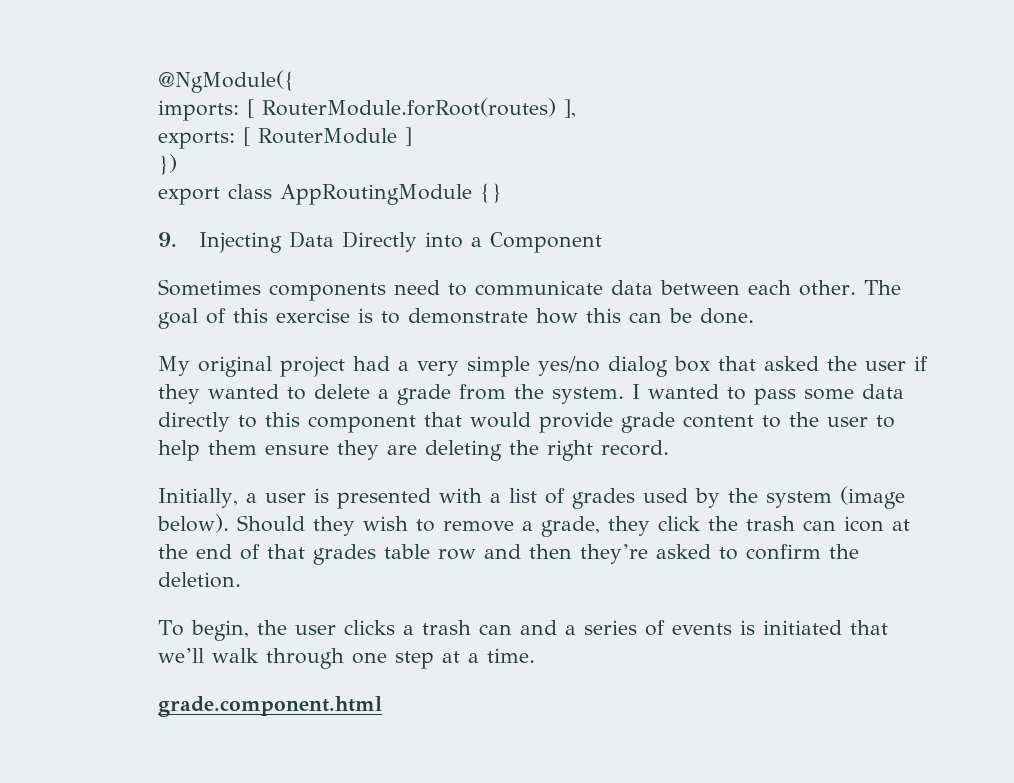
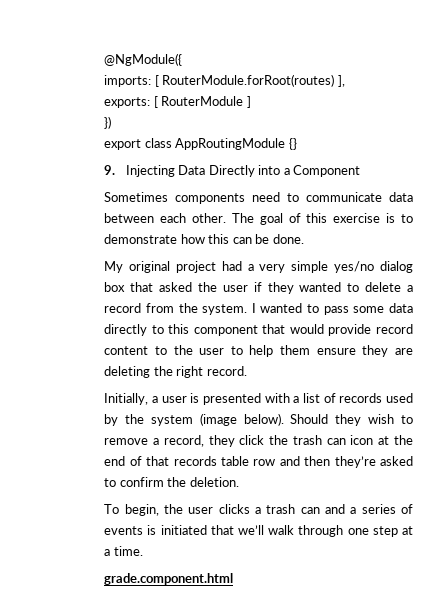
[396,384,451,405] grade -> [104,303,142,313] record
[620,412,675,433] grade -> [376,324,413,334] record
[571,488,635,509] grades -> [339,393,383,403] records
[540,516,600,537] grade, -> [163,435,204,447] record,
[312,544,376,565] grades -> [173,456,217,466] records

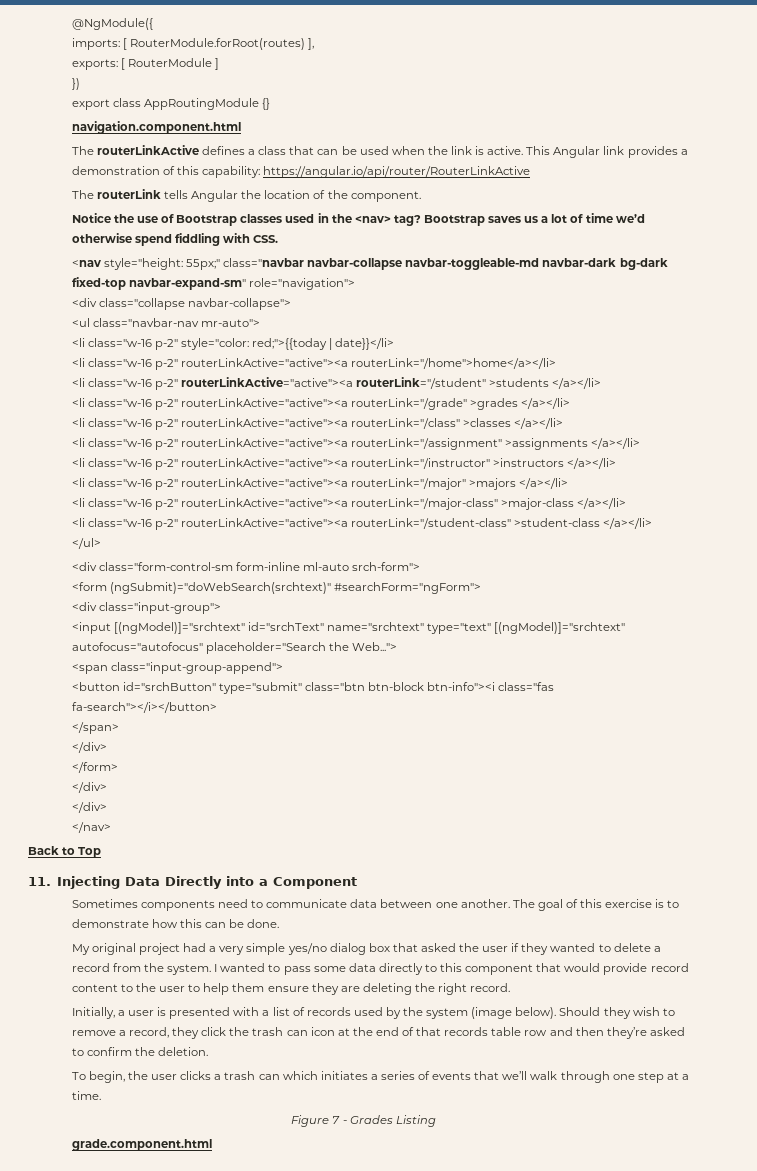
[104,165,116,175] 9. -> [71,121,241,134] [71,145,688,158] [71,166,531,178] [71,189,421,202] [71,213,645,226] [71,233,279,246] [71,258,668,270] [71,277,355,290] [71,298,291,310] [71,318,260,327] [71,338,395,350] [71,358,557,370] [71,377,602,390] [71,398,571,410] [71,418,564,430] [71,438,641,450] [71,458,617,470] [71,478,569,490] [71,498,627,510] [71,518,653,530] [71,538,101,549] [71,562,421,571] [71,582,481,594] [71,602,221,614] [71,622,626,634] [71,642,398,654] [71,662,283,674] [71,682,555,694] [71,702,217,713] [71,722,119,734] [71,742,107,753] [71,762,118,773] [71,782,107,793] [71,802,107,813] [71,822,111,833] [28,846,102,858] [28,877,51,886] navigation.component.html // The routerLinkActive defines a class that can be used when the link is active. This Angular link provides a demonstration of this capability: https://angular.io/api/router/RouterLinkActive // The routerLink tells Angular the location of the component. // Notice the use of Bootstrap classes used in the <nav> tag? Bootstrap saves us a lot of time we’d otherwise spend fiddling with CSS. // <nav style="height: 55px;" class="navbar navbar-collapse navbar-toggleable-md navbar-dark bg-dark fixed-top navbar-expand-sm" role="navigation"> // <div class="collapse navbar-collapse"> // <ul class="navbar-nav mr-auto"> // <li class="w-16 p-2" style="color: red;">{{today | date}}</li> // <li class="w-16 p-2" routerLinkActive="active"><a routerLink="/home">home</a></li> // <li class="w-16 p-2" routerLinkActive="active"><a routerLink="/student" >students </a></li> // <li class="w-16 p-2" routerLinkActive="active"><a routerLink="/grade" >grades </a></li> // <li class="w-16 p-2" routerLinkActive="active"><a routerLink="/class" >classes </a></li> // <li class="w-16 p-2" routerLinkActive="active"><a routerLink="/assignment" >assignments </a></li> // <li class="w-16 p-2" routerLinkActive="active"><a routerLink="/instructor" >instructors </a></li> // <li class="w-16 p-2" routerLinkActive="active"><a routerLink="/major" >majors </a></li> // <li class="w-16 p-2" routerLinkActive="active"><a routerLink="/major-class" >major-class </a></li> // <li class="w-16 p-2" routerLinkActive="active"><a routerLink="/student-class" >student-class </a></li> // </ul> // <div class="form-control-sm form-inline ml-auto srch-form"> // <form (ngSubmit)="doWebSearch(srchtext)" #searchForm="ngForm"> // <div class="input-group"> // <input [(ngModel)]="srchtext" id="srchText" name="srchtext" type="text" [(ngModel)]="srchtext" autofocus="autofocus" placeholder="Search the Web..."> // <span class="input-group-append"> // <button id="srchButton" type="submit" class="btn btn-block btn-info"><i class="fas fa-search"></i></button> // </span> // </div> // </form> // </div> // </div> // </nav> // Back to Top // 11.
[160,213,226,223] each other. -> [435,899,510,908] one another.
[324,504,345,514] and -> [282,1071,368,1080] which initiates
[147,525,207,535] is initiated -> (472, 1076) none
(143, 551) none -> [291,1115,436,1127] // Figure 7 - Grades Listing

